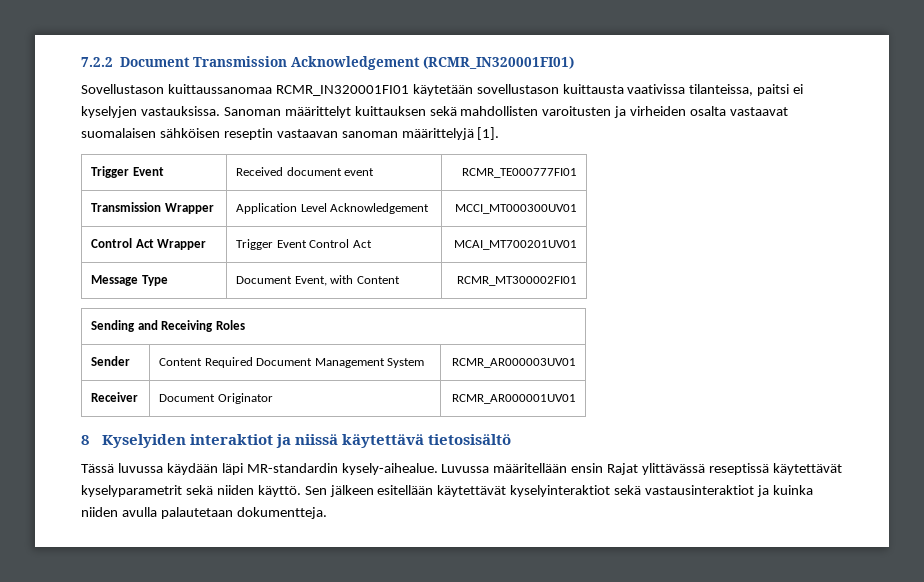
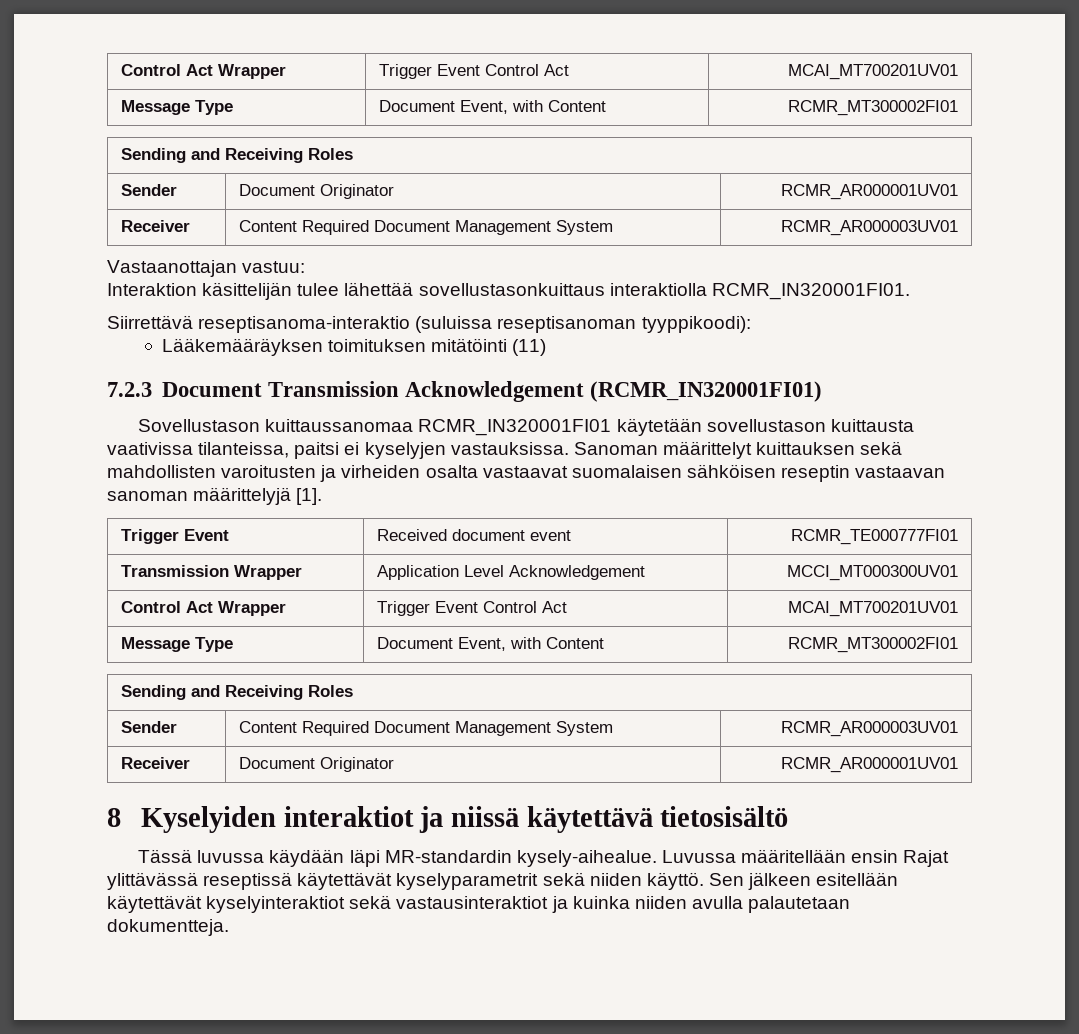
[81,57,113,67] 7.2.2 -> [120,64,286,79] [378,64,569,79] [788,64,959,80] [120,100,233,115] [378,100,606,114] [788,100,959,116] [120,148,353,163] [120,184,177,196] [238,184,394,199] [781,184,959,200] [120,220,190,232] [238,220,613,235] [781,220,959,236] [107,260,306,277] [107,282,910,300] [107,315,751,333] [161,338,547,356] [107,382,152,397] Control Act Wrapper | Trigger Event Control Act | MCAI_MT700201UV01 // Message Type | Document Event, with Content | RCMR_MT300002FI01 // Sending and Receiving Roles // Sender | Document Originator | RCMR_AR000001UV01 // Receiver | Content Required Document Management System | RCMR_AR000003UV01 // Vastaanottajan vastuu: // Interaktion käsittelijän tulee lähettää sovellustasonkuittaus interaktiolla RCMR_IN320001FI01. // Siirrettävä reseptisanoma-interaktio (suluissa reseptisanoman tyyppikoodi): // Lääkemääräyksen toimituksen mitätöinti (11) // 7.2.3

